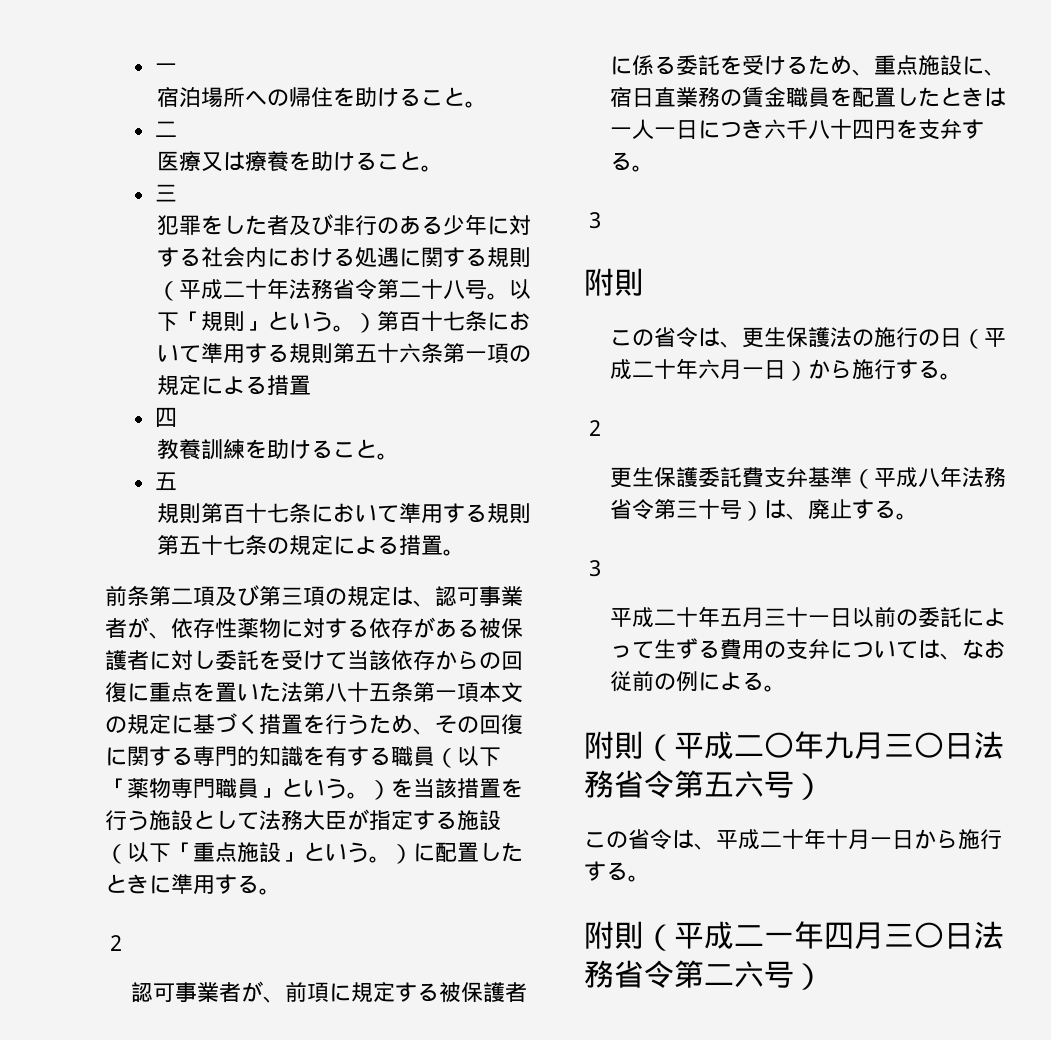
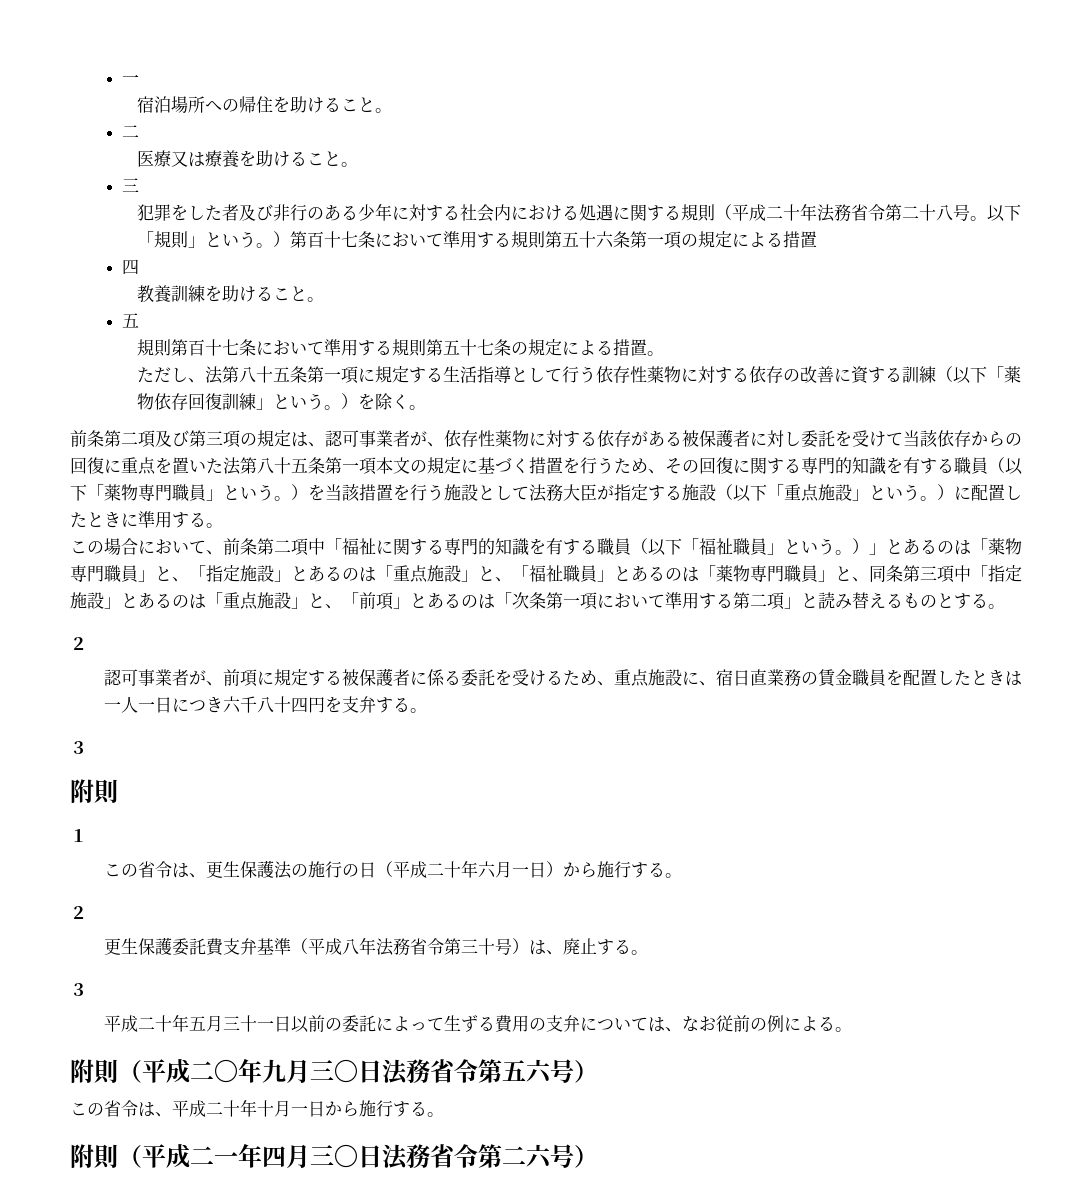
(465, 552) none -> [137,366,1022,384] [137,393,427,410] // ただし、法第八十五条第一項に規定する生活指導として行う依存性薬物に対する依存の改善に資する訓練（以下「薬物依存回復訓練」という。）を除く。
(281, 891) none -> [70,538,1022,556] [70,565,1022,583] [70,592,1005,610] // この場合において、前条第二項中「福祉に関する専門的知識を有する職員（以下「福祉職員」という。）」とあるのは「薬物専門職員」と、「指定施設」とあるのは「重点施設」と、「福祉職員」とあるのは「薬物専門職員」と、同条第三項中「指定施設」とあるのは「重点施設」と、「前項」とあるのは「次条第一項において準用する第二項」と読み替えるものとする。
(644, 282) none -> [70,829,87,842] // １

